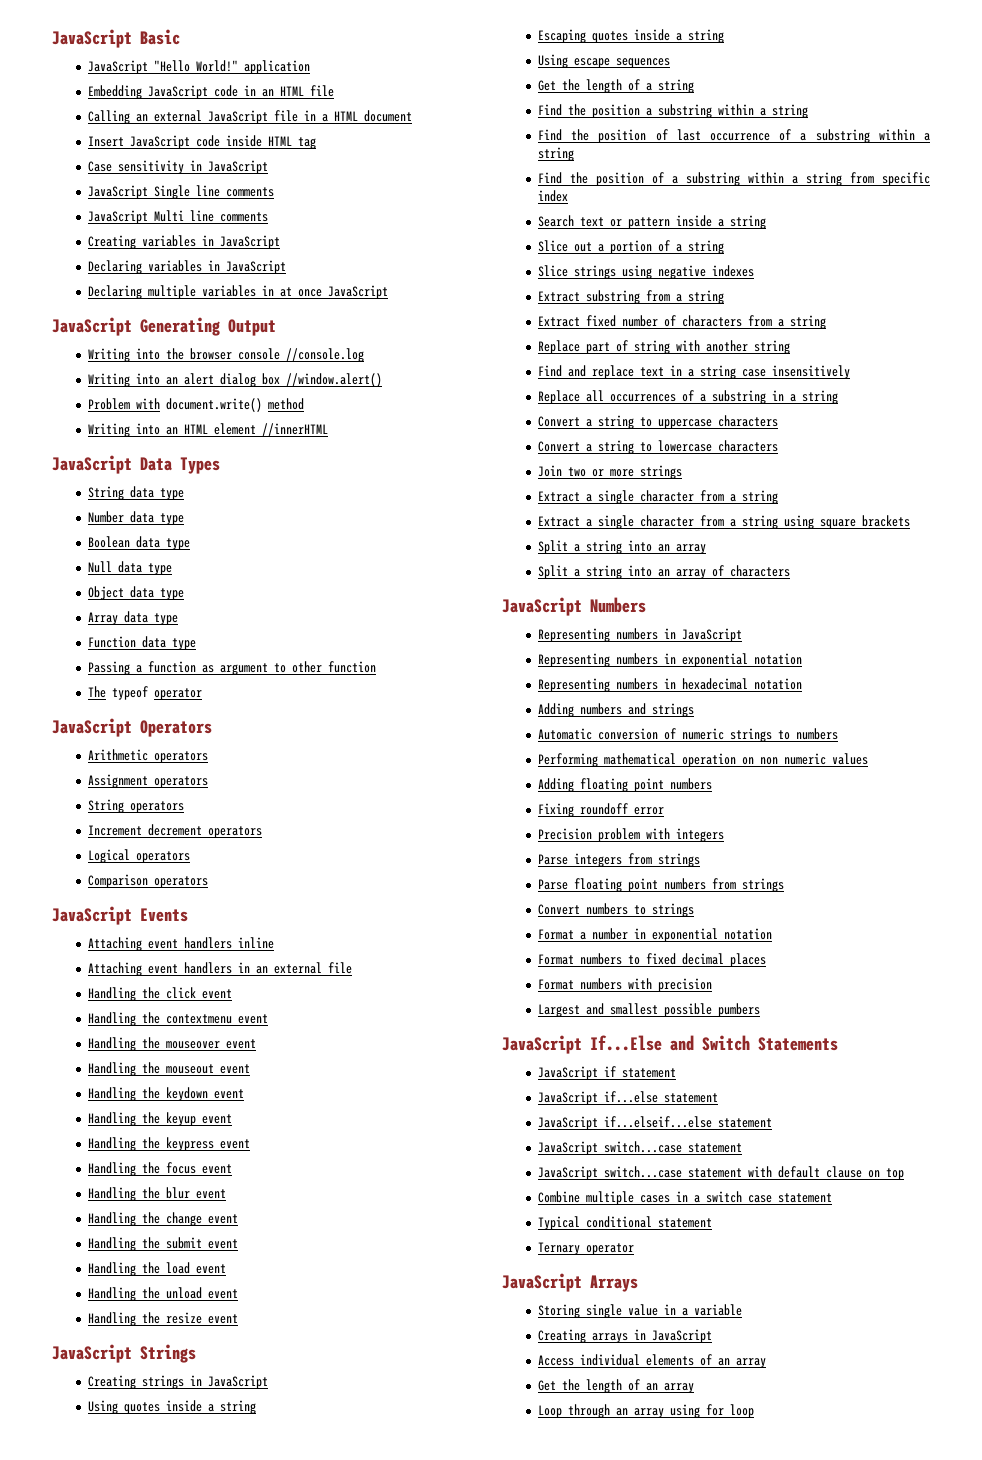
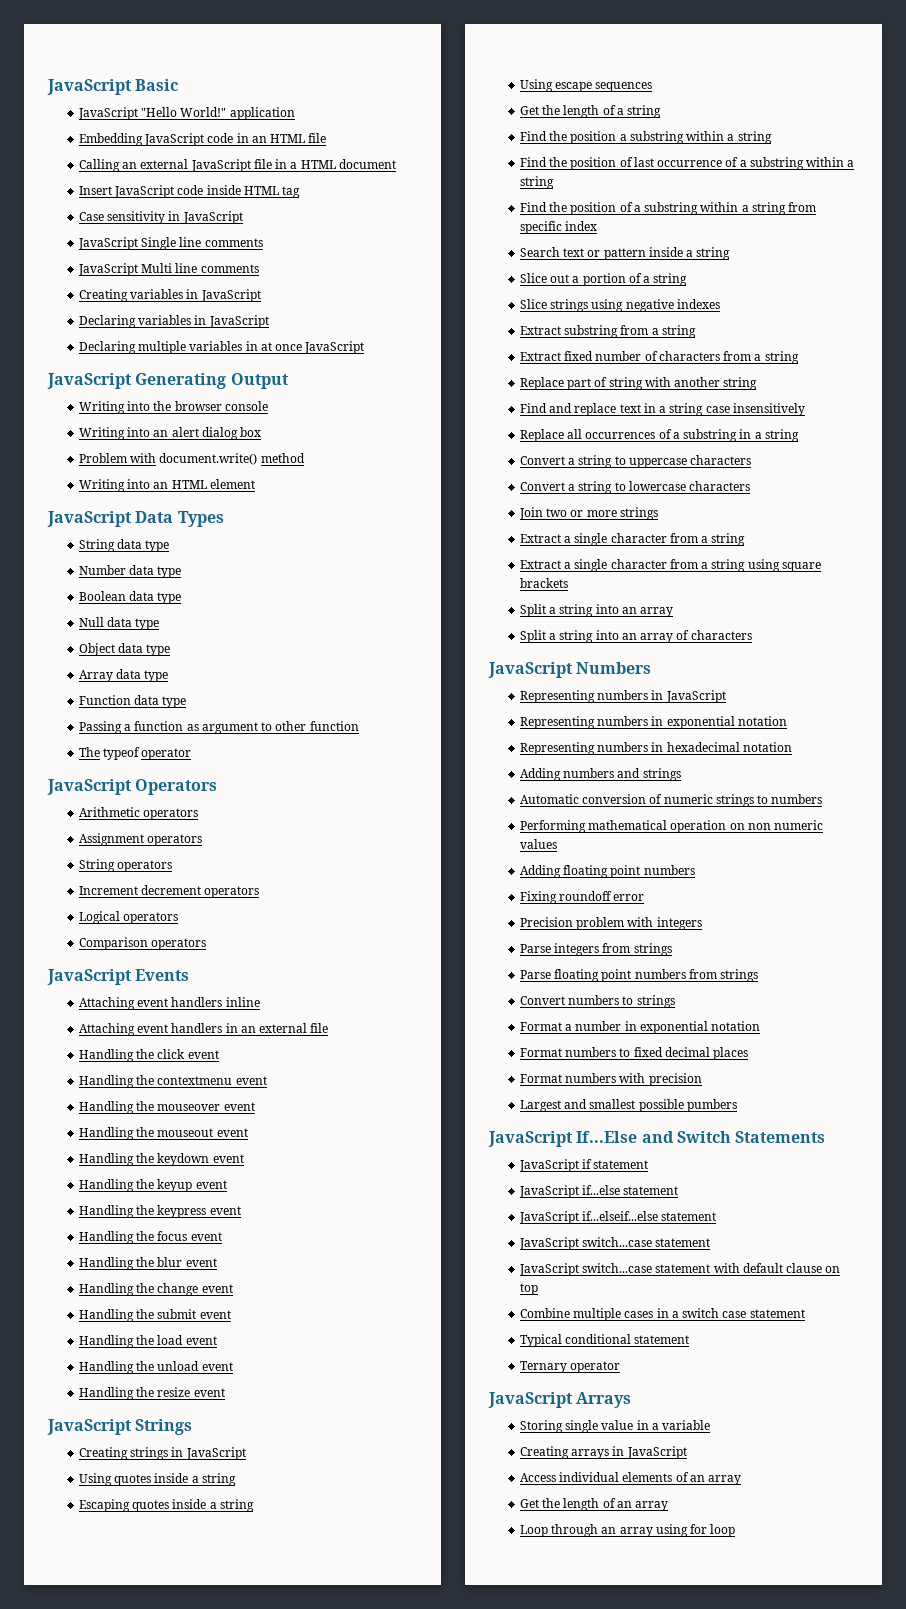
[286,348,365,362] //console.log -> (268, 406) none
[286,373,383,387] //window.alert() -> (262, 432) none
[262,423,329,436] //innerHTML -> (255, 484) none

